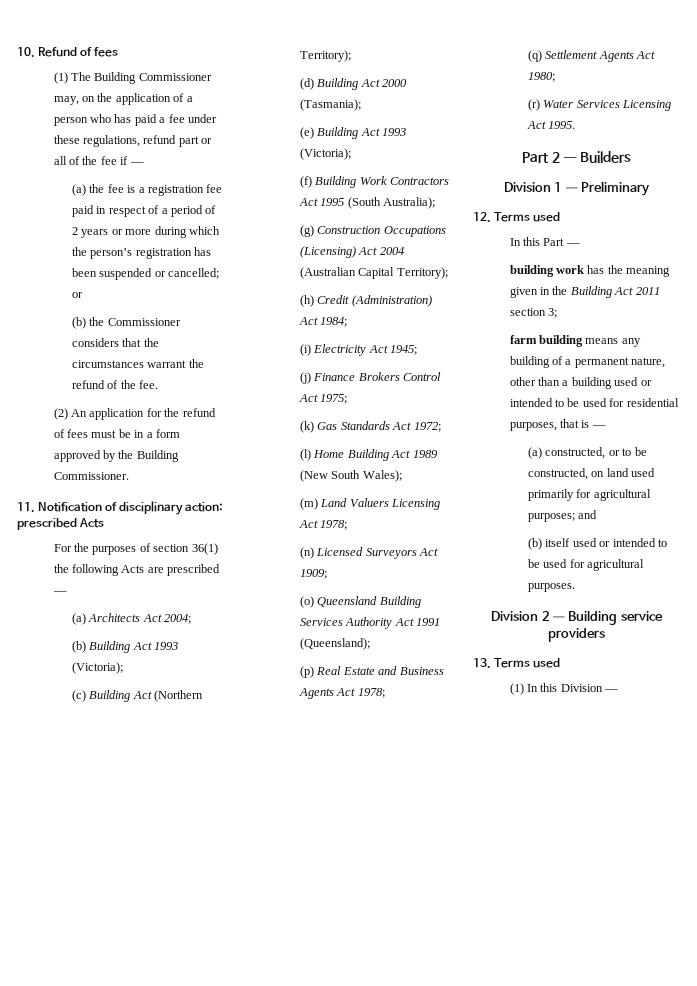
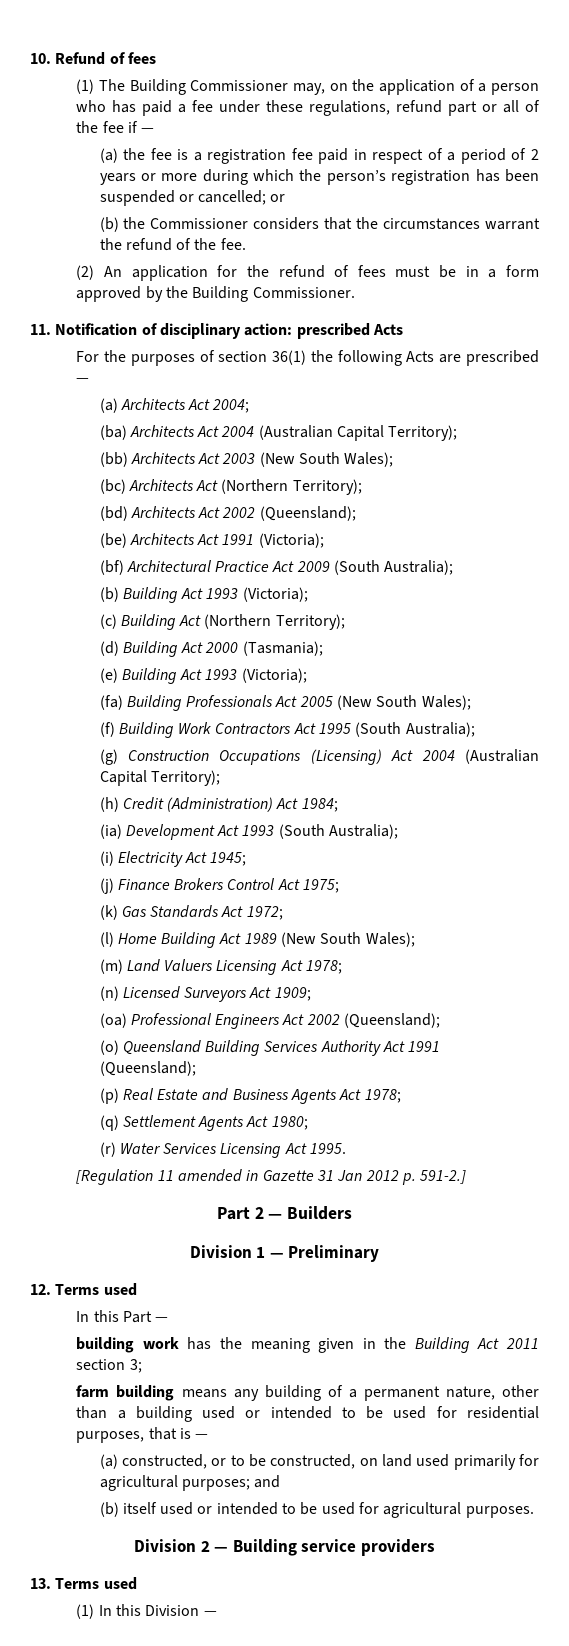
(192, 619) none -> [99,425,458,441] [99,452,394,467] [99,479,362,495] [99,506,356,521] [99,533,324,548] [99,560,454,575] // (ba) Architects Act 2004 (Australian Capital Territory); // (bb) Architects Act 2003 (New South Wales); // (bc) Architects Act (Northern Territory); // (bd) Architects Act 2002 (Queensland); // (be) Architects Act 1991 (Victoria); // (bf) Architectural Practice Act 2009 (South Australia);
(352, 154) none -> [99,695,471,711] // (fa) Building Professionals Act 2005 (New South Wales);
(348, 322) none -> [99,824,399,840] // (ia) Development Act 1993 (South Australia);
(328, 574) none -> [99,1013,441,1029] // (oa) Professional Engineers Act 2002 (Queensland);
(576, 125) none -> [76,1169,467,1185] // [Regulation 11 amended in Gazette 31 Jan 2012 p. 591-2.]

